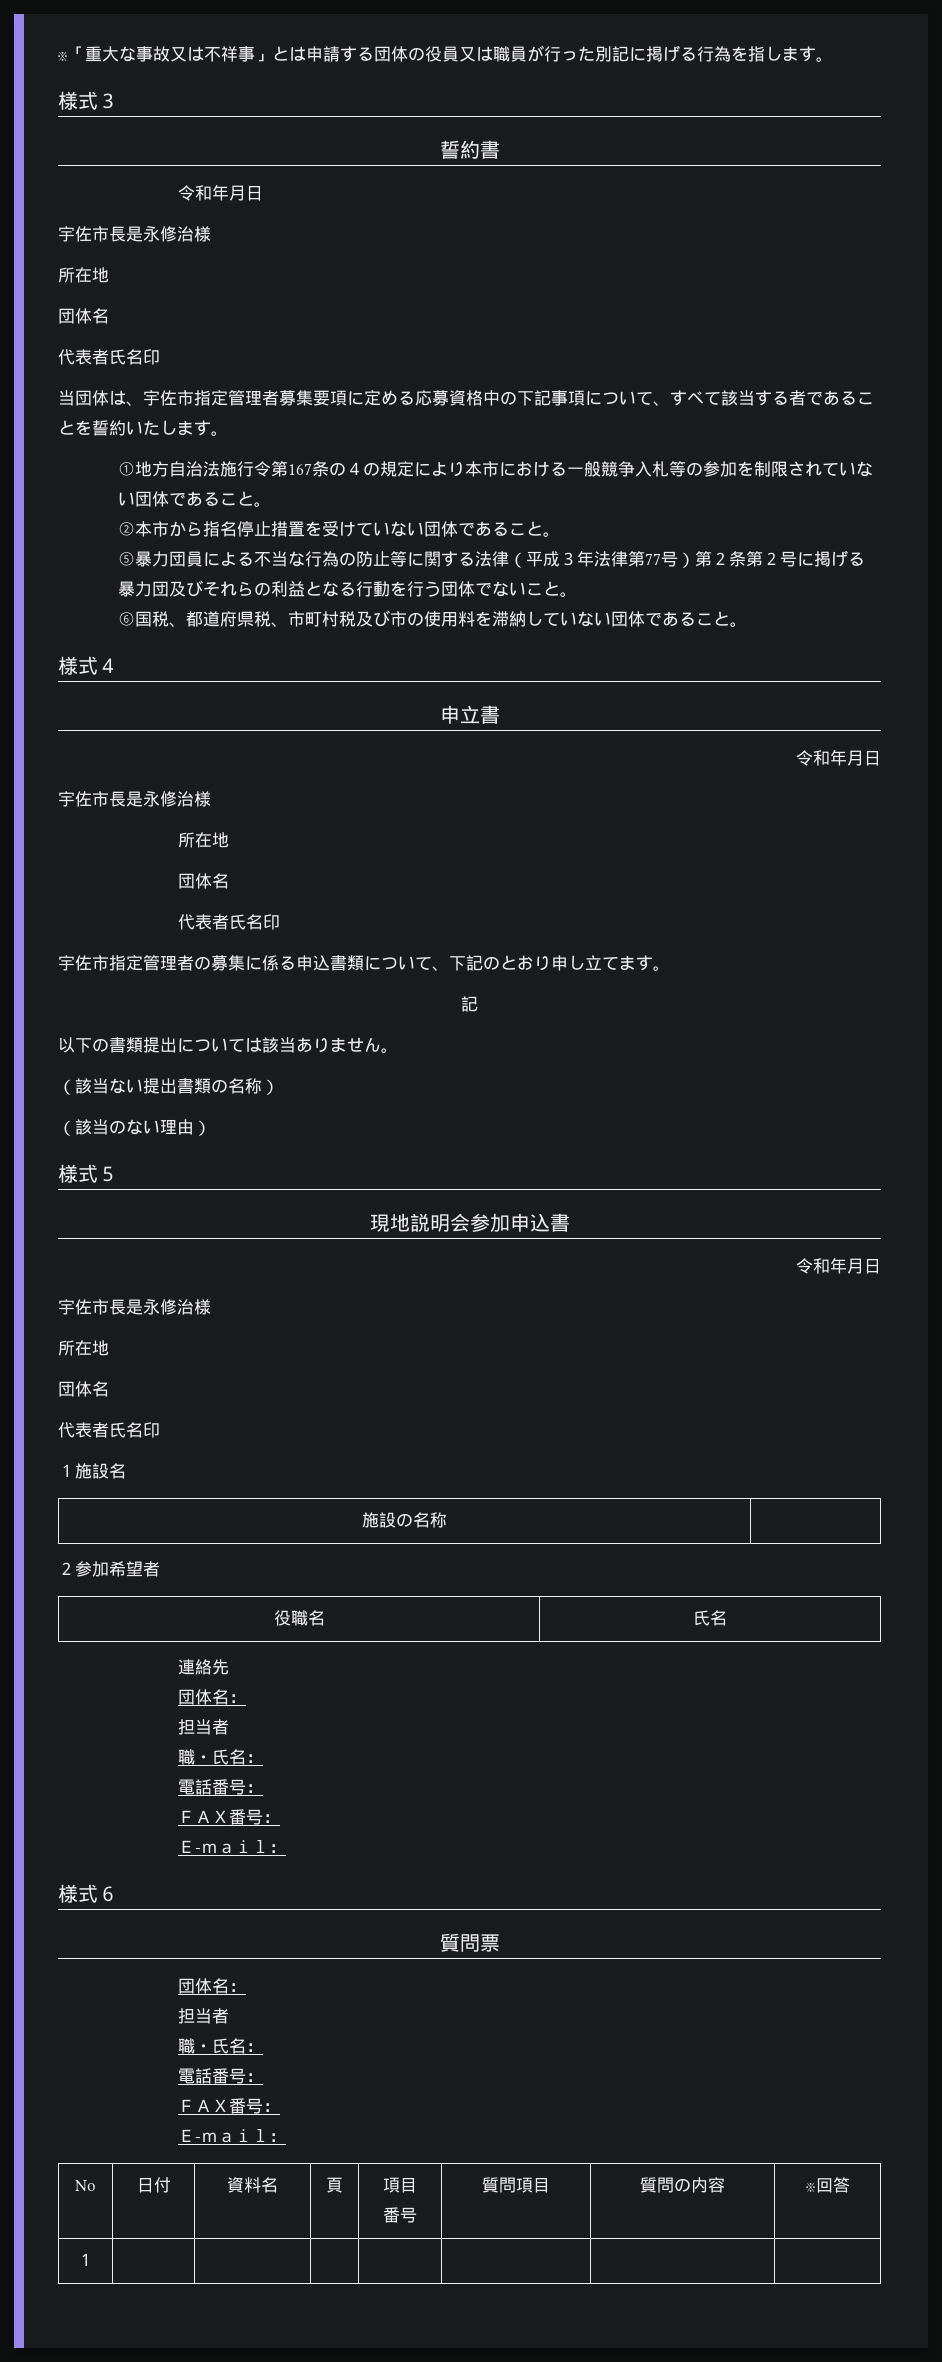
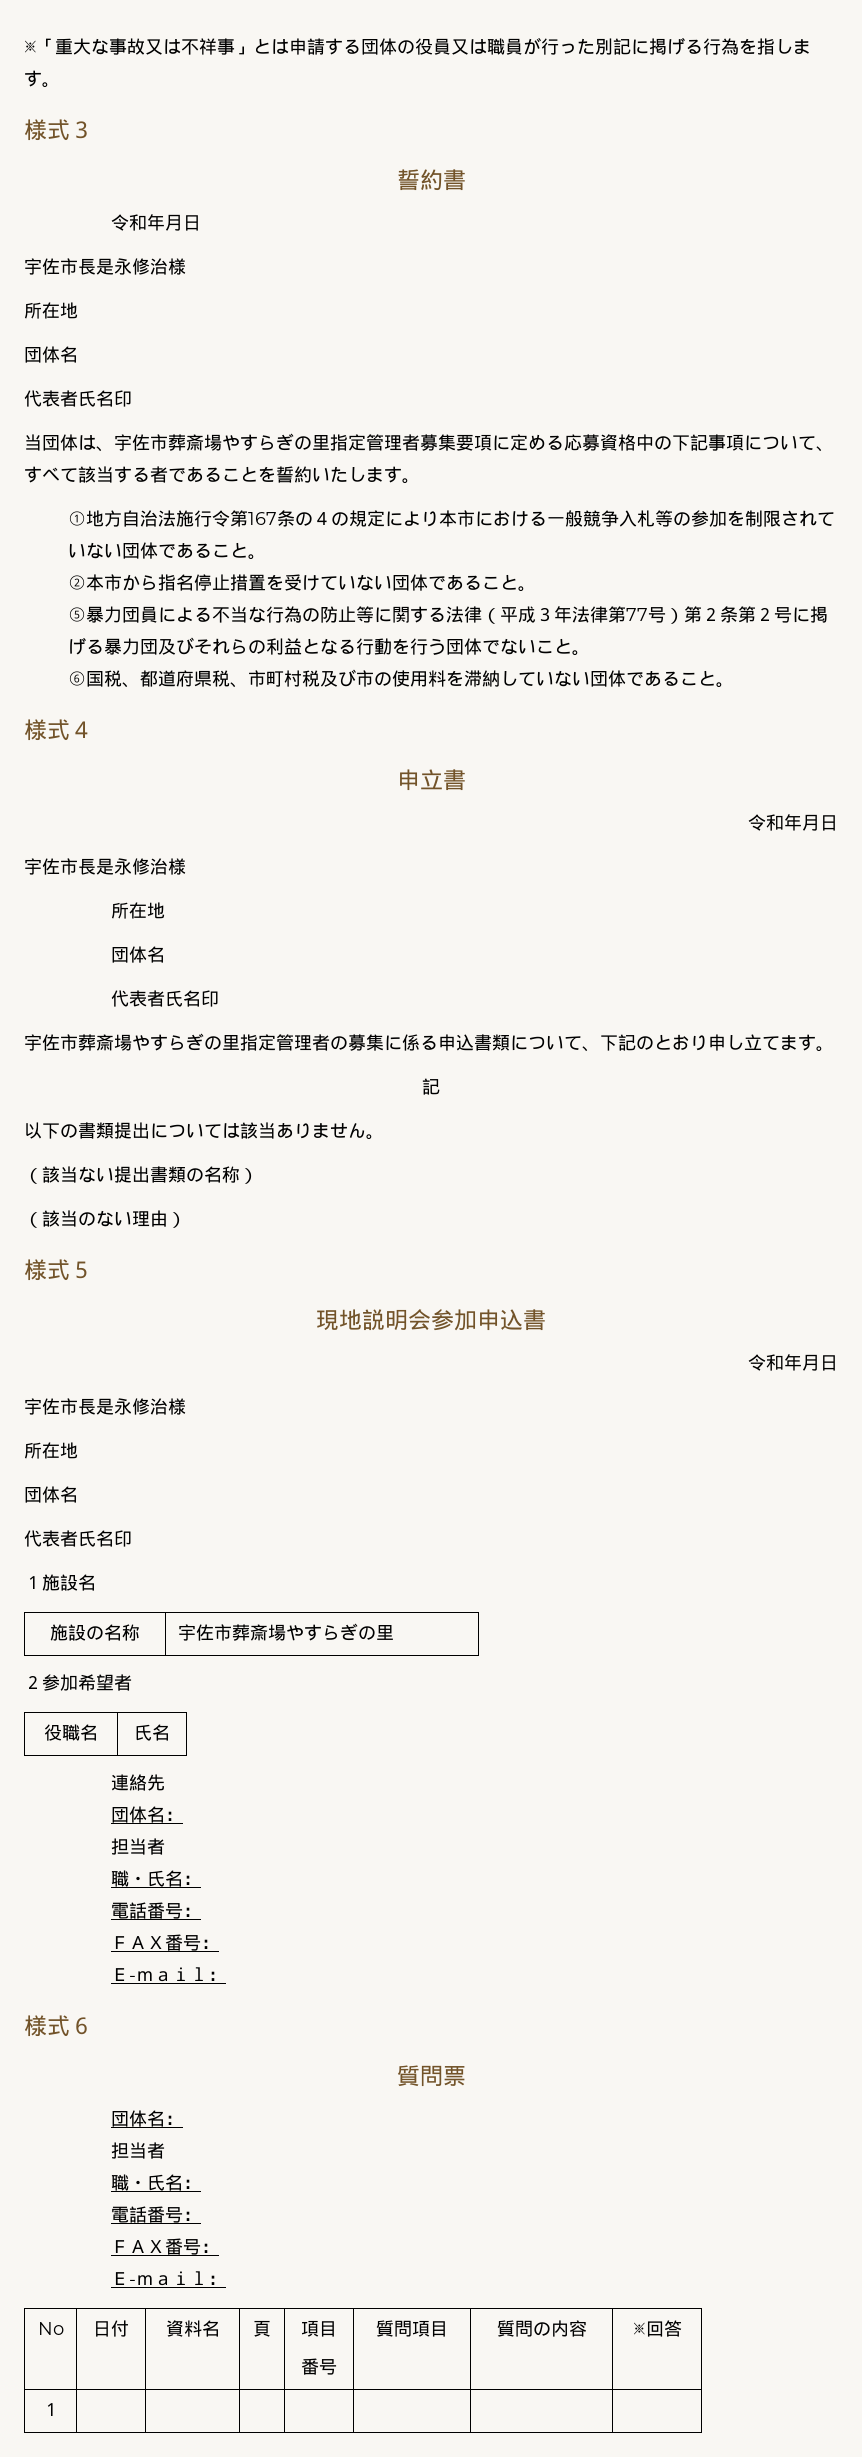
(194, 398) none -> [168,433,330,451] 葬斎場やすらぎの里
(109, 963) none -> [78,1033,240,1051] 葬斎場やすらぎの里
(447, 1520) none -> [177,1623,394,1641] 宇佐市葬斎場やすらぎの里

